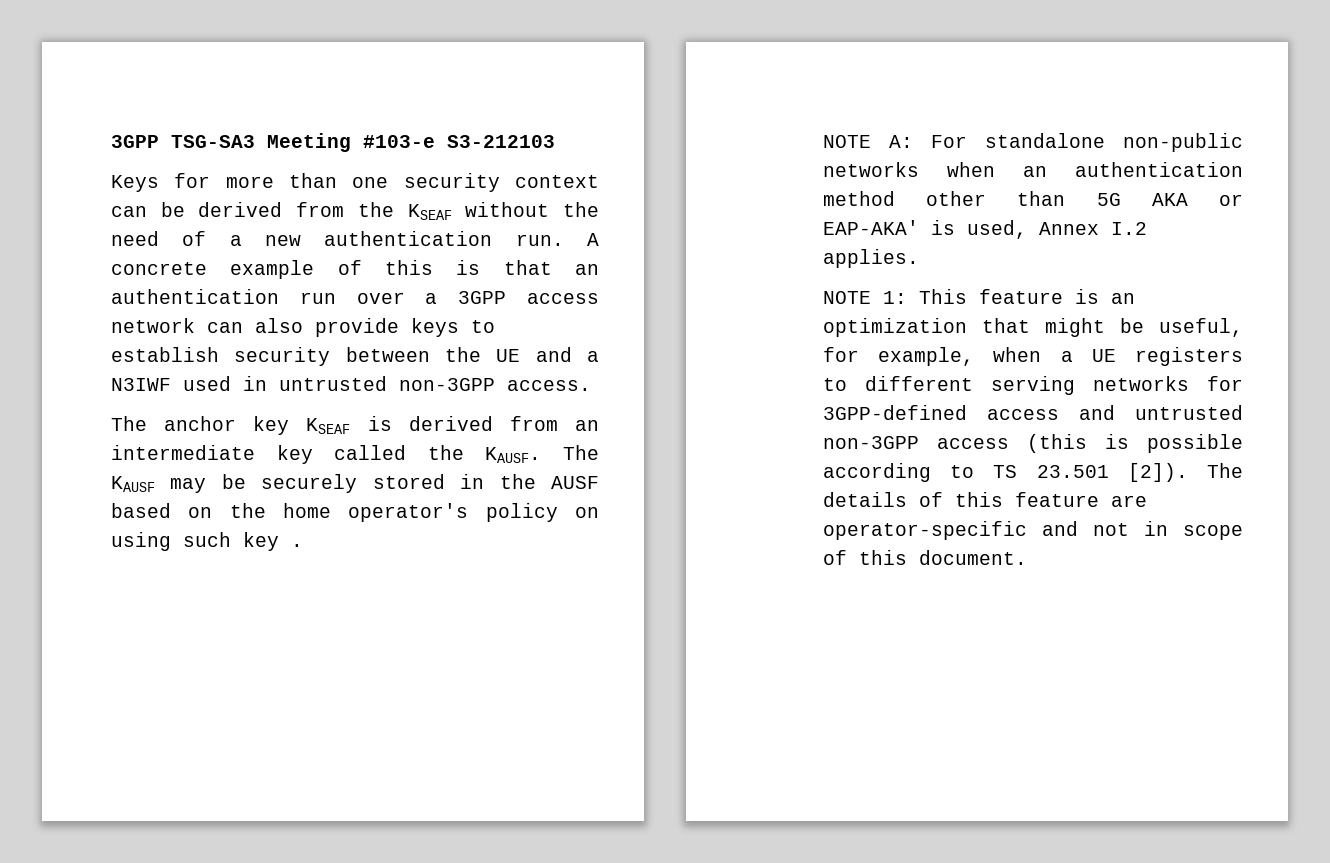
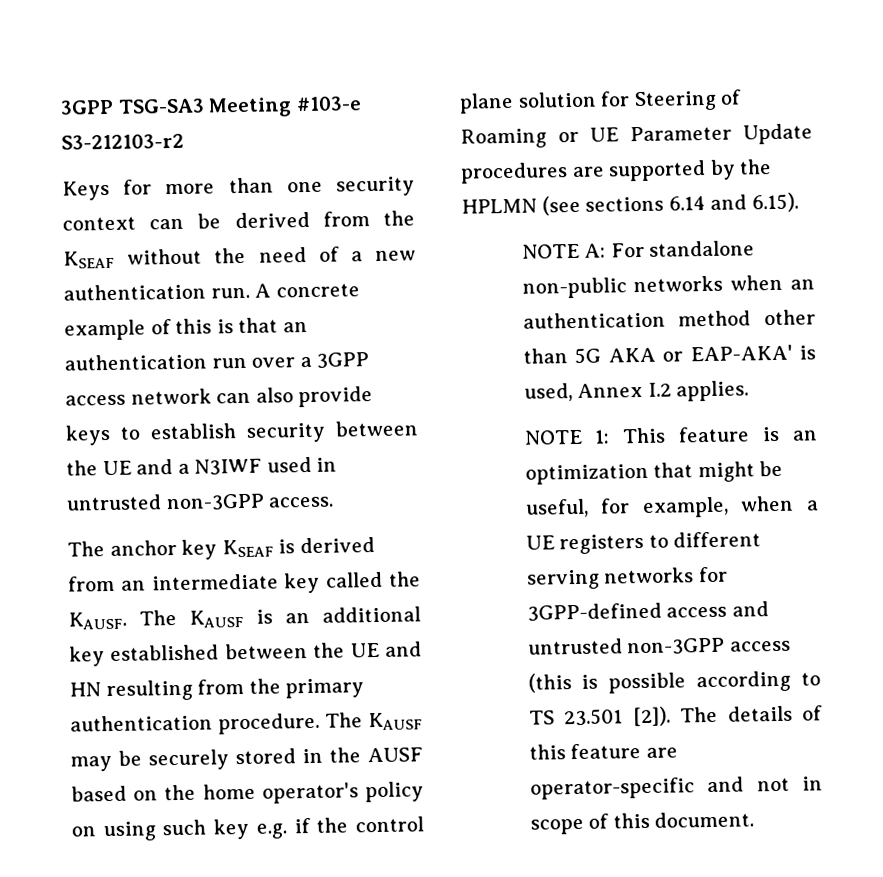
[447,135,555,148] S3-212103 -> [61,133,184,150] S3-212103-r2
(155, 484) none -> [256,606,421,624] [69,641,423,667] [69,678,365,702] [70,712,423,735] is an additional key established between the UE and HN resulting from the primary authentication procedure. The KAUSF
[291,544,303,547] . -> [255,816,425,839] [459,89,743,114] [460,123,813,149] [460,159,773,184] [461,192,799,216] e.g. if the control plane solution for Steering of Roaming or UE Parameter Update procedures are supported by the HPLMN (see sections 6.14 and 6.15).

